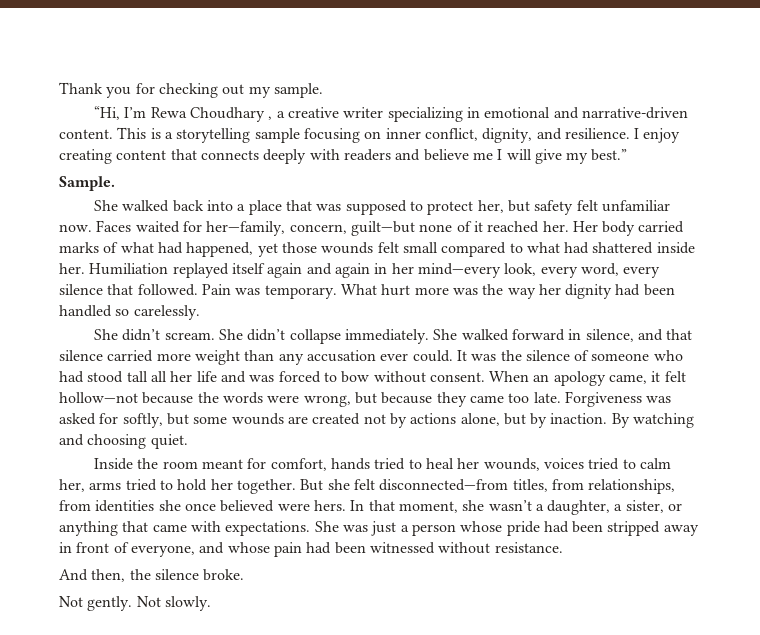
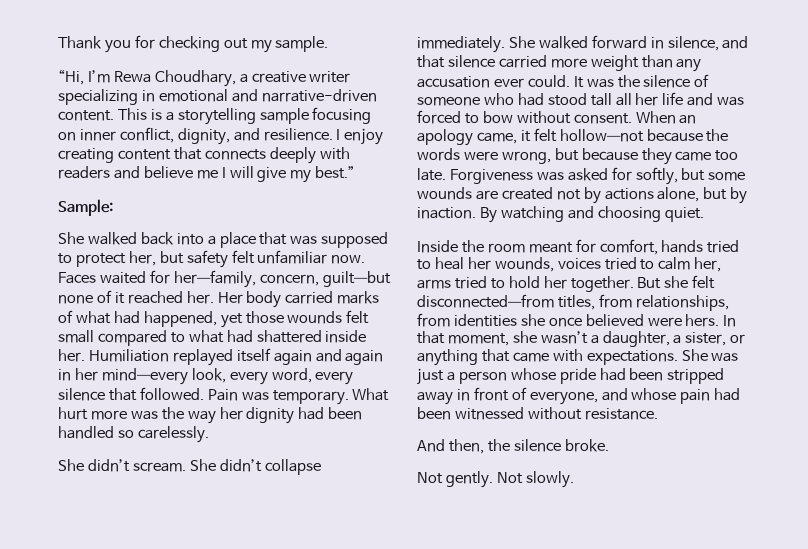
[190,107,273,122] Choudhary , -> [154,70,236,87] Choudhary,
[59,176,115,191] Sample. -> [58,199,113,216] Sample:

